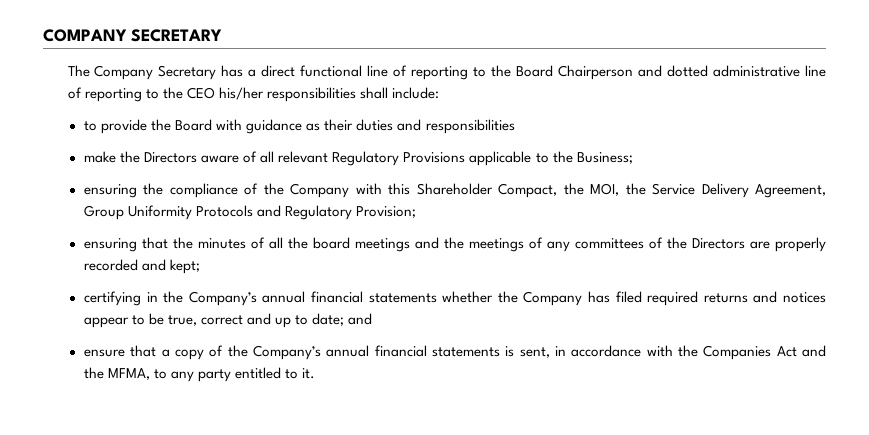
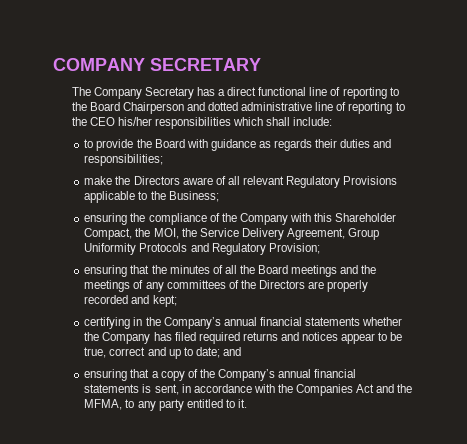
(356, 94) none -> [233,117,264,126] which
(321, 127) none -> [274,139,313,151] regards
[425,119,515,134] responsibilities -> [84,154,164,166] responsibilities;
[312,237,350,249] board -> [258,265,289,274] Board
[83,349,125,357] ensure -> [84,369,128,381] ensuring

